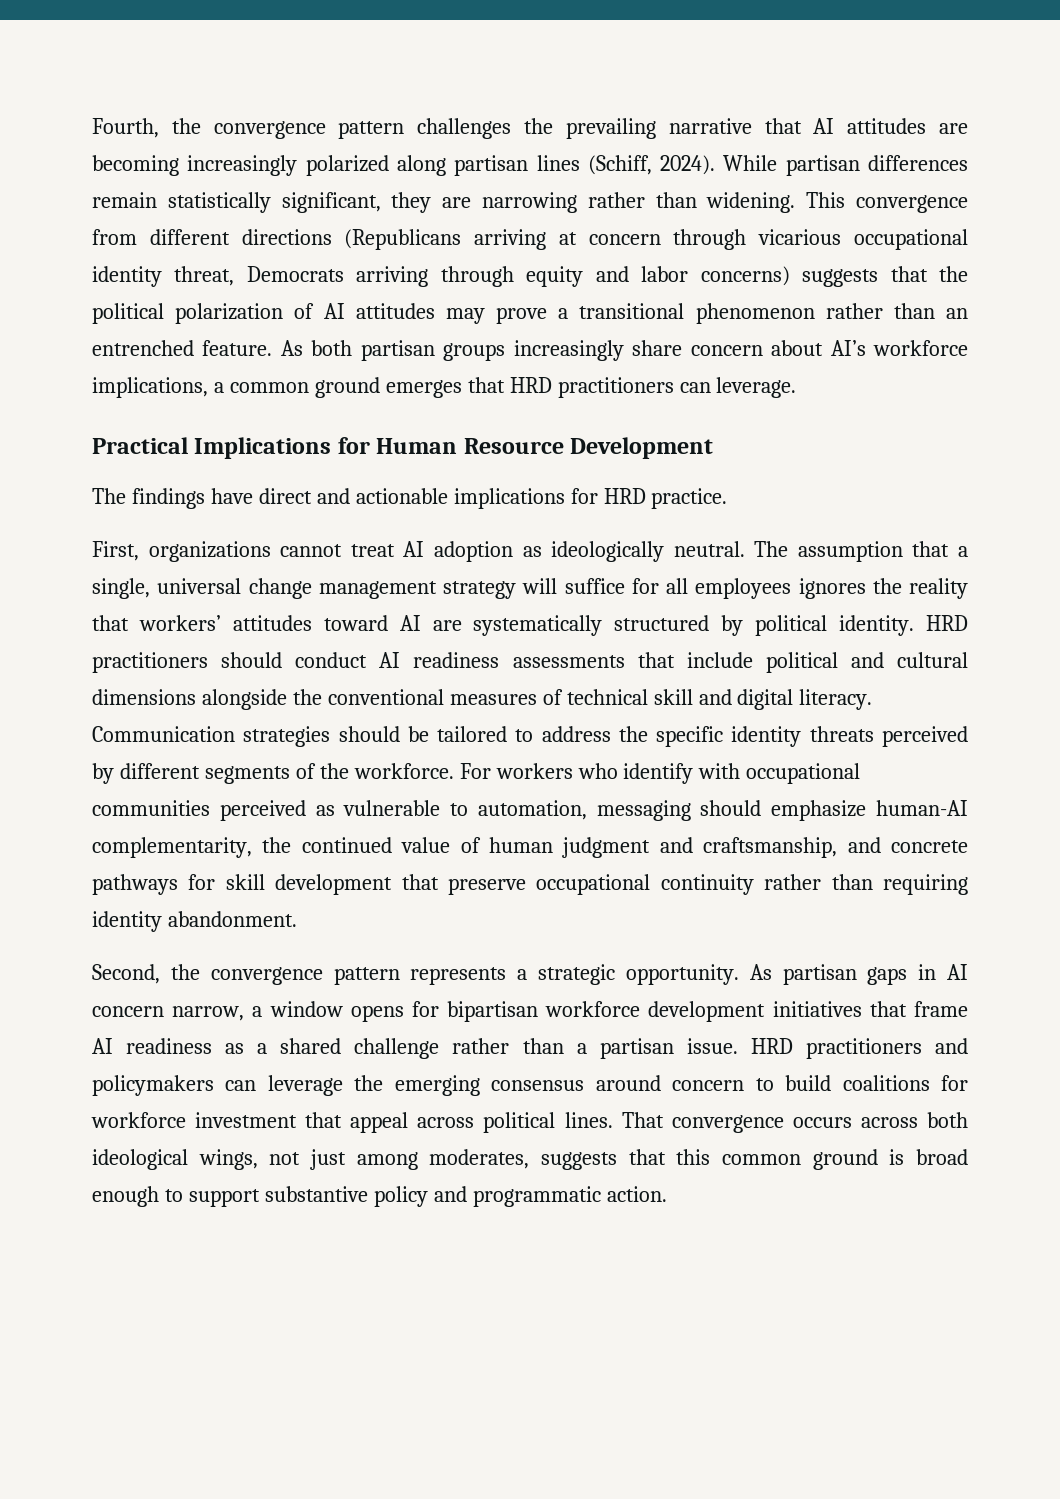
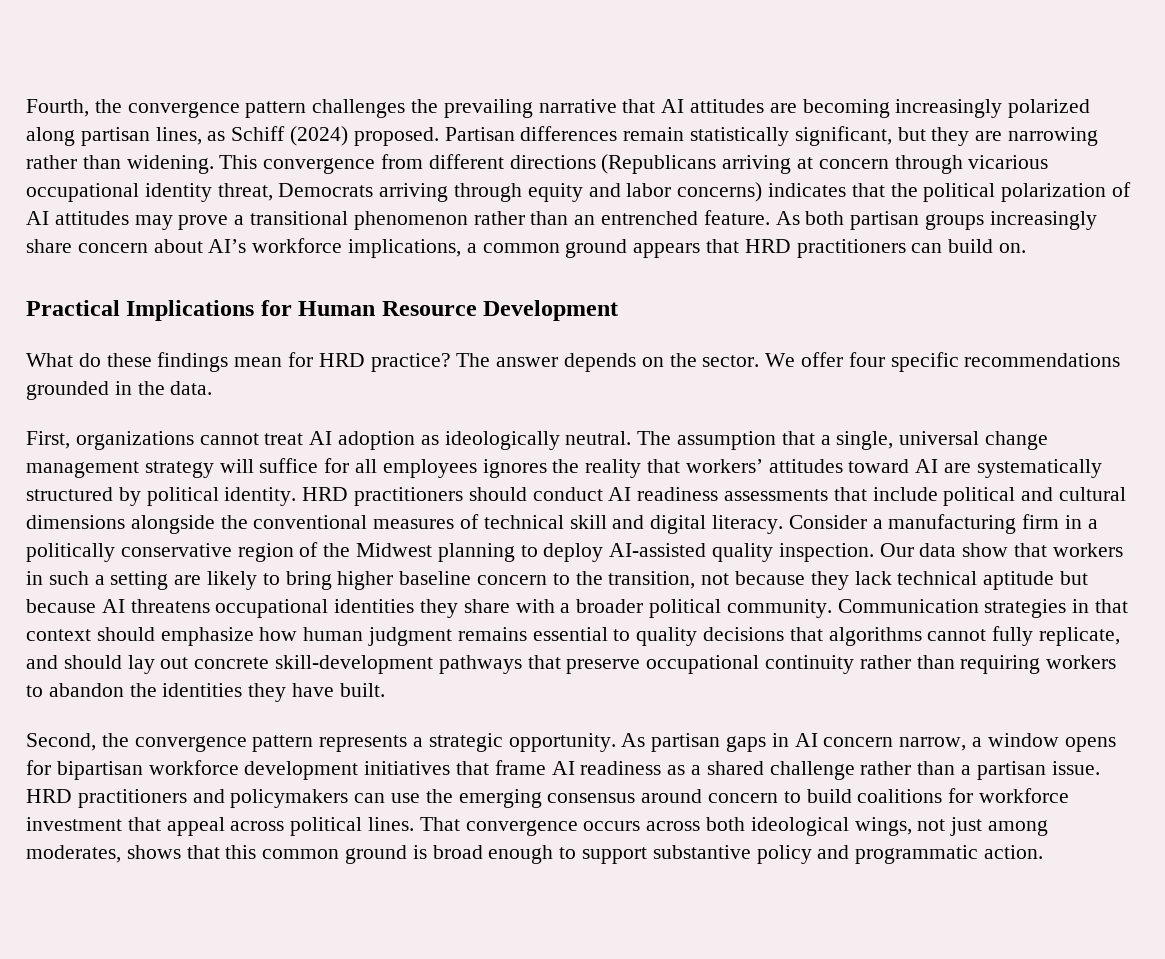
[536,155,860,176] lines (Schiff, 2024). While partisan -> [155,126,515,146] lines, as Schiff (2024) proposed. Partisan
(381, 202) none -> [897,127,926,141] but
[802,269,879,287] suggests -> [768,183,847,197] indicates
[385,380,462,398] emerges -> [633,243,701,258] appears
[716,377,797,398] leverage. -> [948,239,1027,253] build on.
[92,488,728,509] The findings have direct and actionable implications for HRD practice. -> [26,352,1121,372] [26,381,213,400] What do these findings mean for HRD practice? The answer depends on the sector. We offer four specific recommendations grounded in the data.
[92,726,968,747] [92,763,861,784] [92,800,969,821] [92,837,968,858] [92,874,393,895] Communication strategies should be tailored to address the specific identity threats perceived by different segments of the workforce. For workers who identify with occupational communities perceived as vulnerable to automation, messaging should emphasize human-AI complementarity, the continued value of human judgment and craftsmanship, and concrete pathways for skill development -> [788,514,1098,534] [26,542,1123,562] [26,571,1089,590] [26,599,1129,618] [26,626,1121,646] [26,655,522,674] Consider a manufacturing firm in a politically conservative region of the Midwest planning to deploy AI-assisted quality inspection. Our data show that workers in such a setting are likely to bring higher baseline concern to the transition, not because they lack technical aptitude but because AI threatens occupational identities they share with a broader political community. Communication strategies in that context should emphasize how human judgment remains essential to quality decisions that algorithms cannot fully replicate, and should lay out concrete skill-development pathways
[92,911,297,932] identity abandonment. -> [1046,655,1117,669] [26,683,385,702] workers to abandon the identities they have built.
[267,1075,343,1096] leverage -> [391,793,421,803] use
[541,1152,617,1170] suggests -> [126,845,181,859] shows

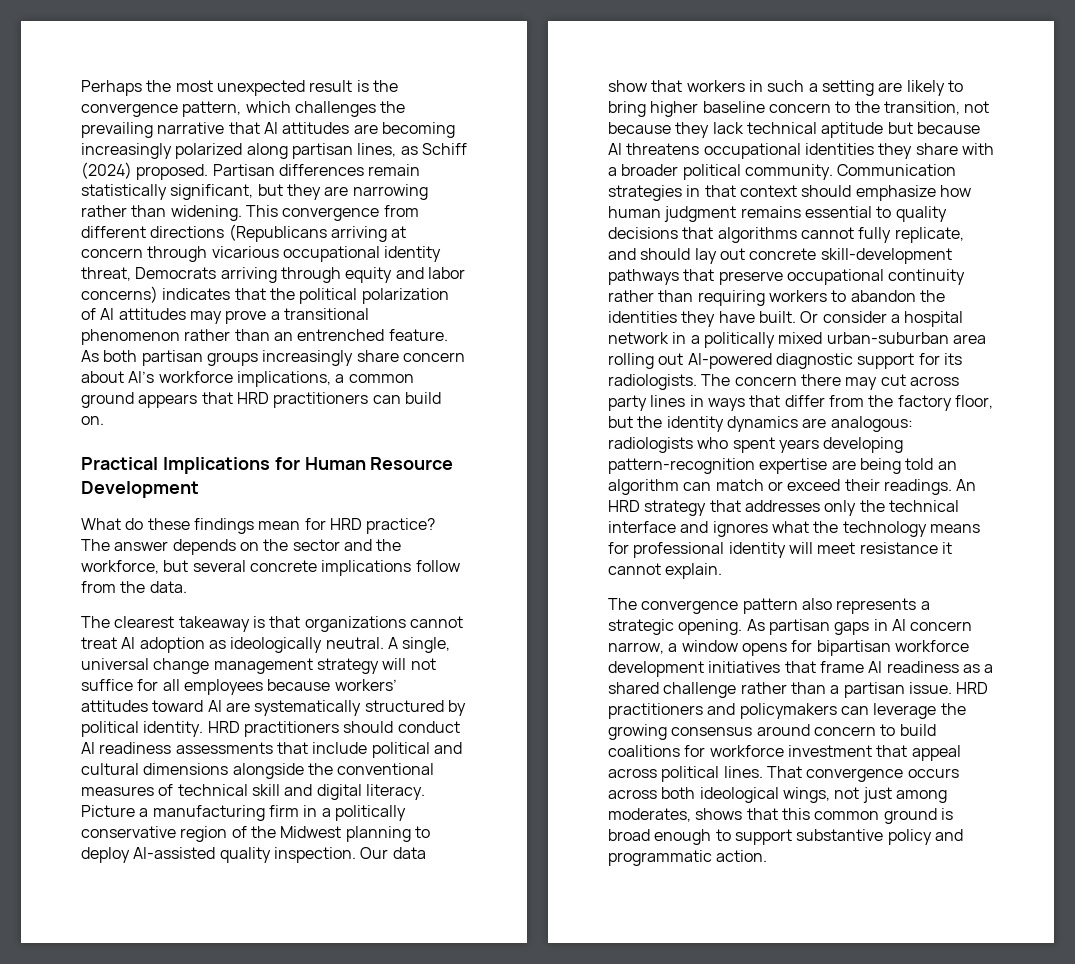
[26,99,307,118] Fourth, the convergence pattern -> [81,80,398,96] [81,101,291,117] Perhaps the most unexpected result is the convergence pattern, which
[702,352,1121,372] [26,381,213,400] [26,431,70,449] sector. We offer four specific recommendations grounded in the data. // First, -> [292,539,402,551] [81,560,460,576] [81,581,187,593] [81,616,301,632] sector and the workforce, but several concrete implications follow from the data. // The clearest takeaway is that
[637,431,831,450] The assumption that a -> [387,637,398,649] A
(254, 466) none -> [410,658,436,670] not
[482,459,681,478] ignores the reality that -> [267,679,331,691] because
[788,515,867,529] Consider -> [81,805,135,817] Picture
[26,733,314,752] // Second, the convergence pattern -> [800,311,964,327] [608,332,986,348] [608,353,962,369] [608,374,959,390] [608,395,993,411] [608,416,913,432] [608,437,904,453] [608,458,957,474] [608,479,977,495] [608,500,959,516] [608,521,980,537] [608,542,952,558] [608,563,723,579] [608,598,832,614] Or consider a hospital network in a politically mixed urban-suburban area rolling out AI-powered diagnostic support for its radiologists. The concern there may cut across party lines in ways that differ from the factory floor, but the identity dynamics are analogous: radiologists who spent years developing pattern-recognition expertise are being told an algorithm can match or exceed their readings. An HRD strategy that addresses only the technical interface and ignores what the technology means for professional identity will meet resistance it cannot explain. // The convergence pattern also
[508,733,616,752] opportunity. -> [678,619,743,635] opening.
[391,789,542,808] use the emerging -> [873,703,966,719] [608,724,667,740] leverage the growing

